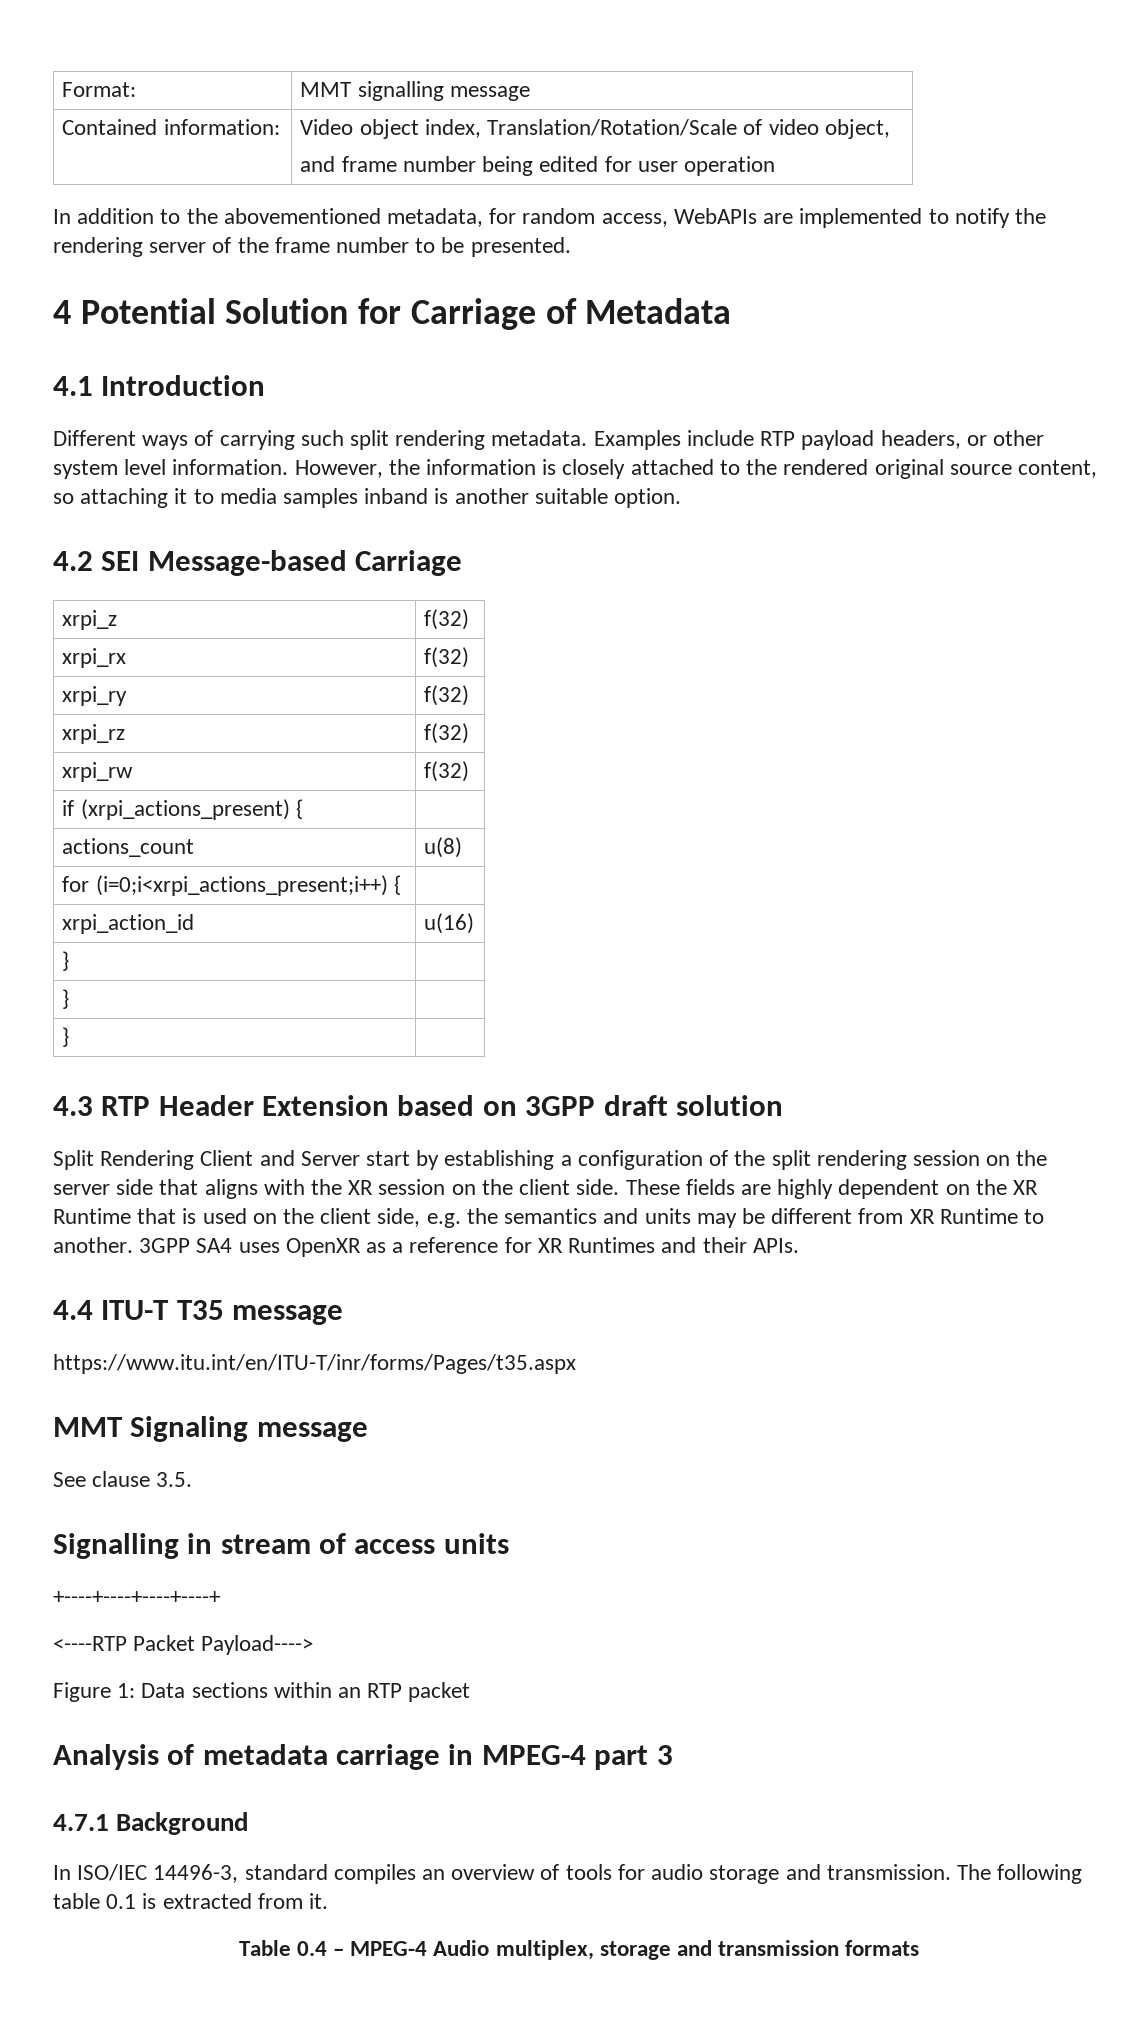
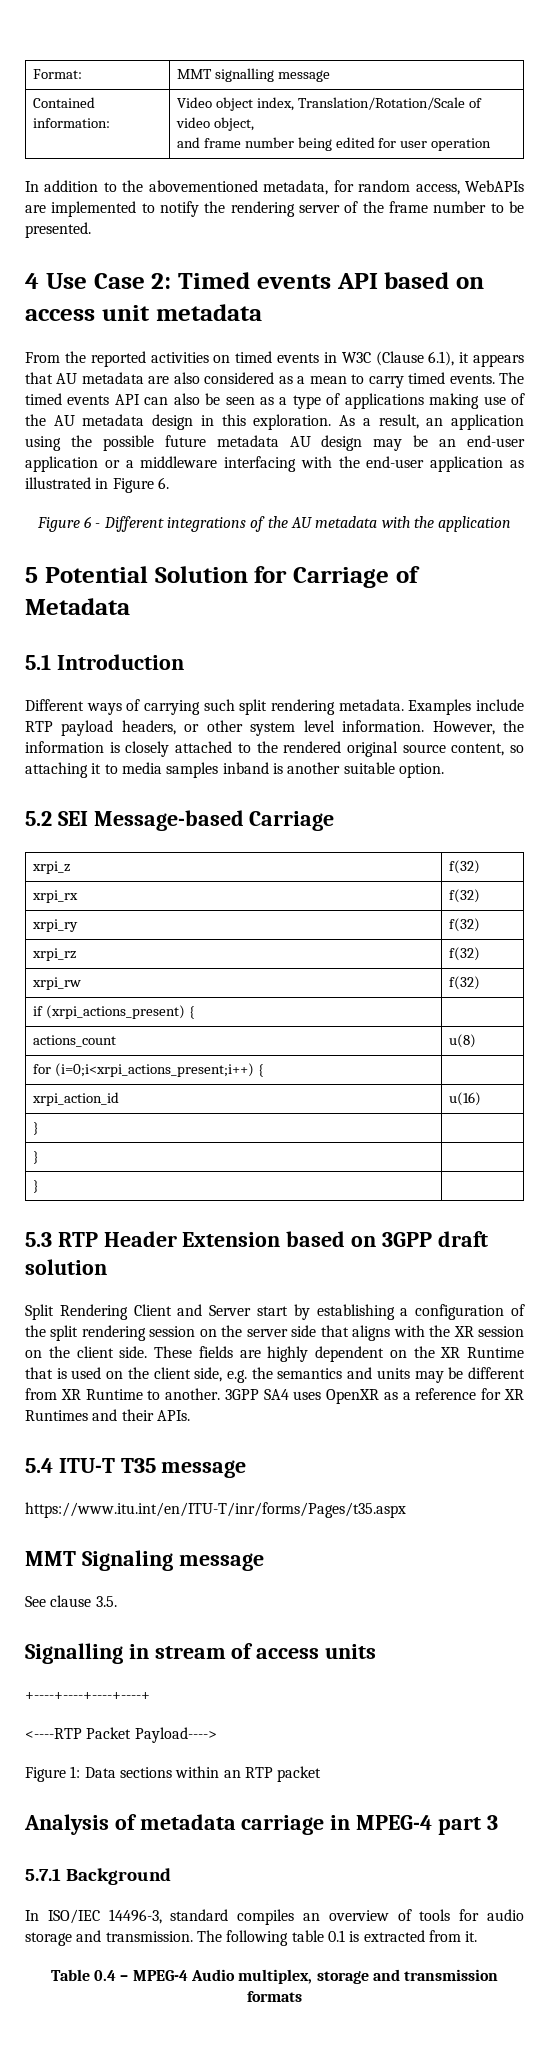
(71, 312) none -> [45,272,484,289] [25,304,262,321] [25,351,524,367] [25,372,524,388] [25,393,525,409] [25,414,525,430] [25,435,525,451] [25,456,524,472] [25,477,169,493] [36,516,512,532] [25,567,38,583] Use Case 2: Timed events API based on access unit metadata // From the reported activities on timed events in W3C (Clause 6.1), it appears that AU metadata are also considered as a mean to carry timed events. The timed events API can also be seen as a type of applications making use of the AU metadata design in this exploration. As a result, an application using the possible future metadata AU design may be an end-user application or a middleware interfacing with the end-user application as illustrated in Figure 6. // Figure 6 - Different integrations of the AU metadata with the application // 5
[53,376,93,396] 4.1 -> [25,654,51,670] 5.1
[53,551,93,571] 4.2 -> [25,811,52,826] 5.2
[53,1096,93,1116] 4.3 -> [25,1232,52,1247] 5.3
[53,1300,93,1320] 4.4 -> [25,1458,53,1473] 5.4
[53,1814,109,1831] 4.7.1 -> [25,1868,61,1881] 5.7.1

